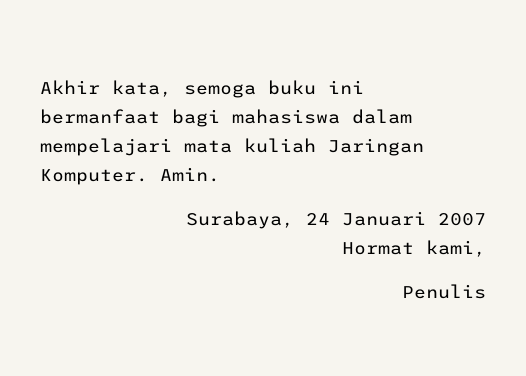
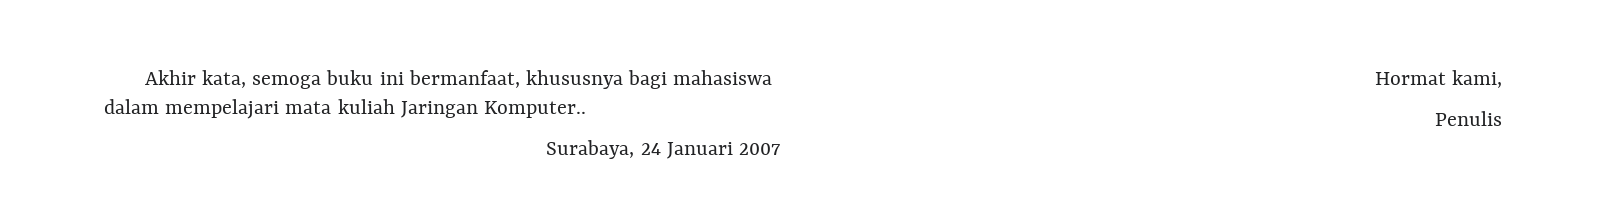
[40,109,160,124] bermanfaat -> [408,70,624,89] bermanfaat, khususnya
[40,167,220,185] Komputer. Amin. -> [484,101,587,118] Komputer..

